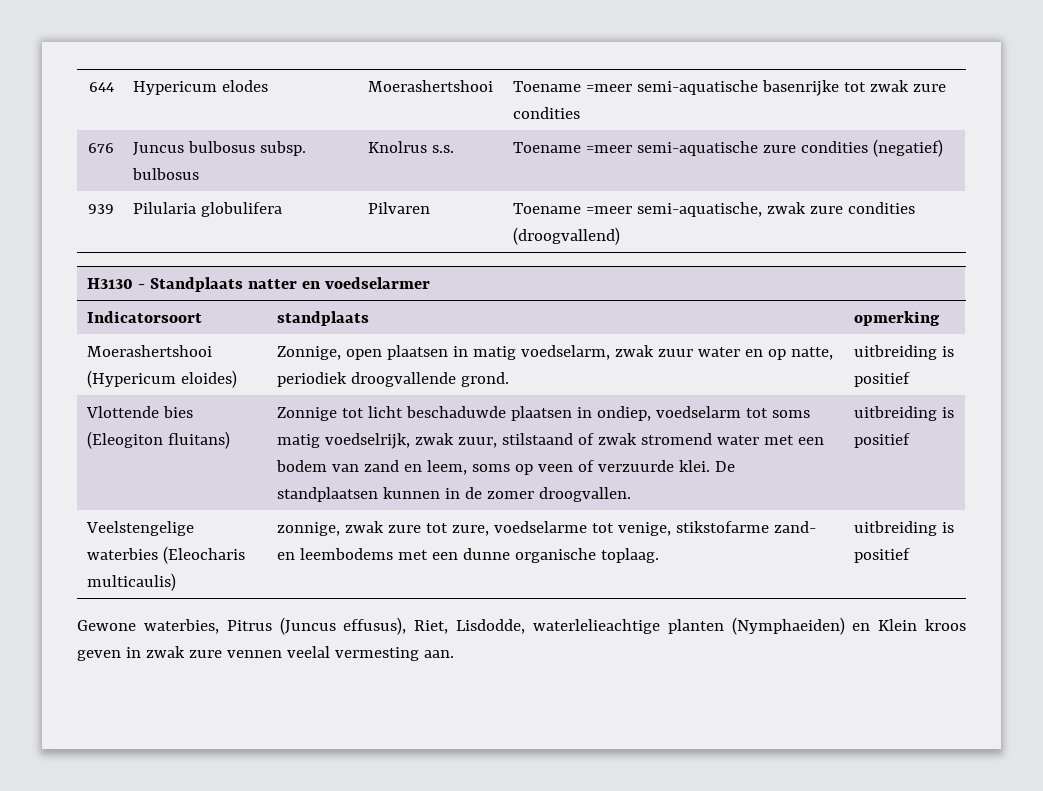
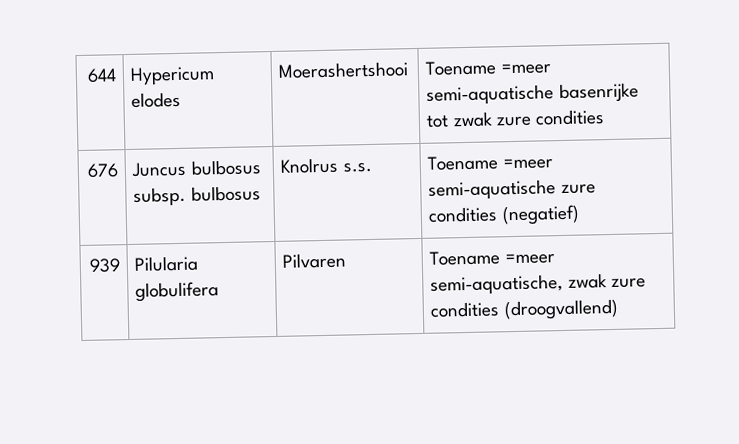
[86,277,430,292] [86,311,202,323] [276,311,369,326] [853,311,940,326] [86,345,212,357] [86,370,237,388] [276,345,833,360] [276,372,509,387] [853,345,954,360] [853,372,910,387] [85,406,193,418] [86,431,230,449] [276,406,810,421] [276,433,824,449] [275,460,735,475] [276,487,631,502] [853,406,954,421] [853,433,910,448] [85,521,194,536] [86,546,245,564] [86,573,176,591] [276,521,816,536] [276,548,659,563] [853,521,954,536] [853,548,910,563] [77,617,967,635] [77,646,454,661] // H3130 - Standplaats natter en voedselarmer // Indicatorsoort | standplaats | opmerking // Moerashertshooi (Hypericum eloides) | Zonnige, open plaatsen in matig voedselarm, zwak zuur water en op natte, periodiek droogvallende grond. | uitbreiding is positief // Vlottende bies (Eleogiton fluitans) | Zonnige tot licht beschaduwde plaatsen in ondiep, voedselarm tot soms matig voedselrijk, zwak zuur, stilstaand of zwak stromend water met een bodem van zand en leem, soms op veen of verzuurde klei. De standplaatsen kunnen in de zomer droogvallen. | uitbreiding is positief // Veelstengelige waterbies (Eleocharis multicaulis) | zonnige, zwak zure tot zure, voedselarme tot venige, stikstofarme zand- en leembodems met een dunne organische toplaag. | uitbreiding is positief // Gewone waterbies, Pitrus (Juncus effusus), Riet, Lisdodde, waterlelieachtige planten (Nymphaeiden) en Klein kroos geven in zwak zure vennen veelal vermesting aan. -> (619, 309) none

